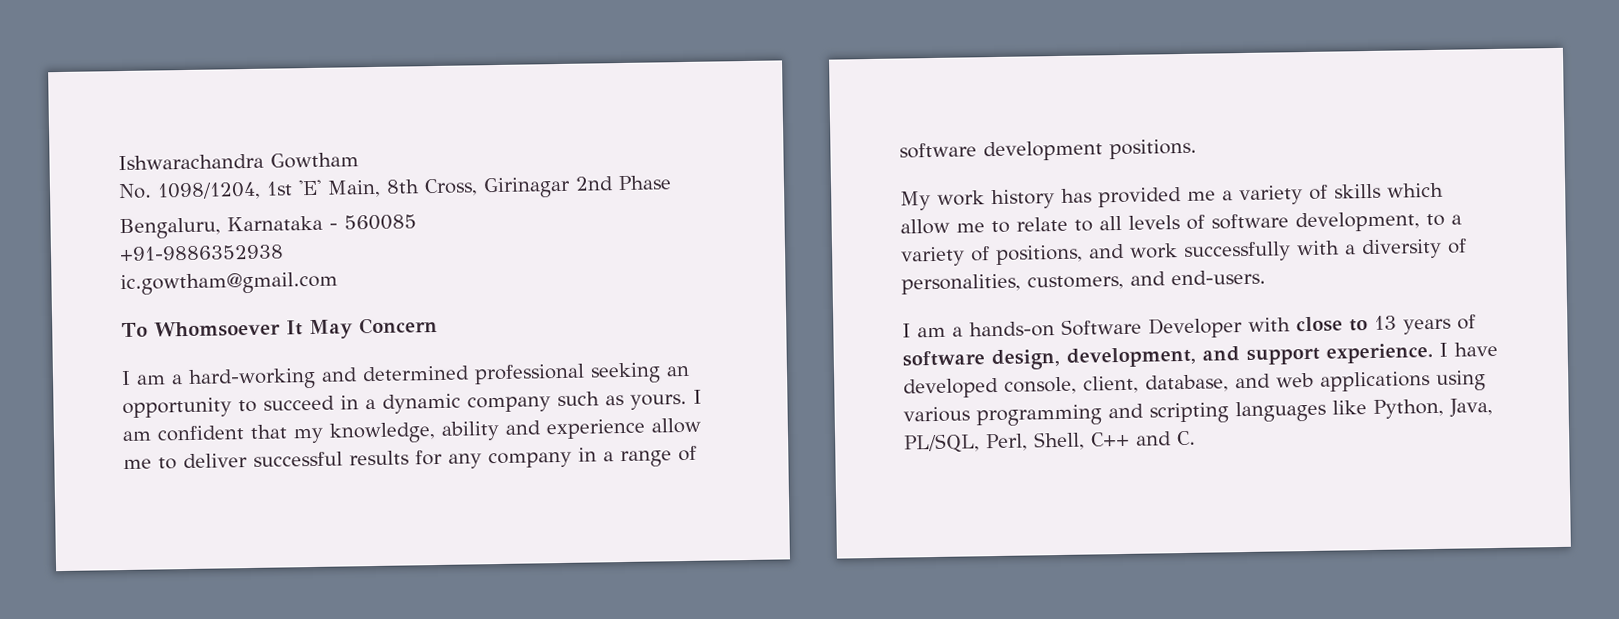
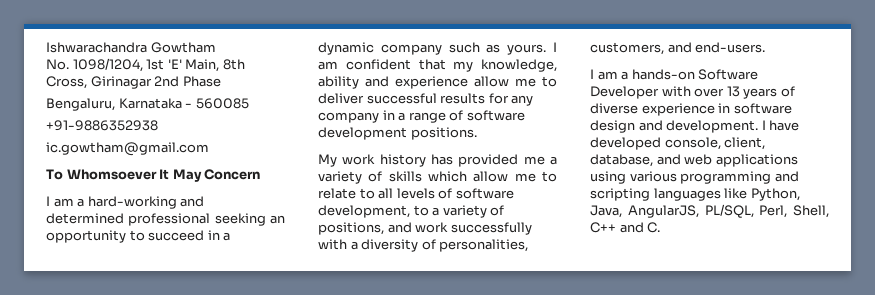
[1296,316,1368,333] close to -> [694,88,725,97] over
[902,342,1433,371] software design, development, and support experience. -> [590,103,792,116] [590,120,759,133] diverse experience in software design and development.
(1493, 408) none -> [627,205,699,218] AngularJS,

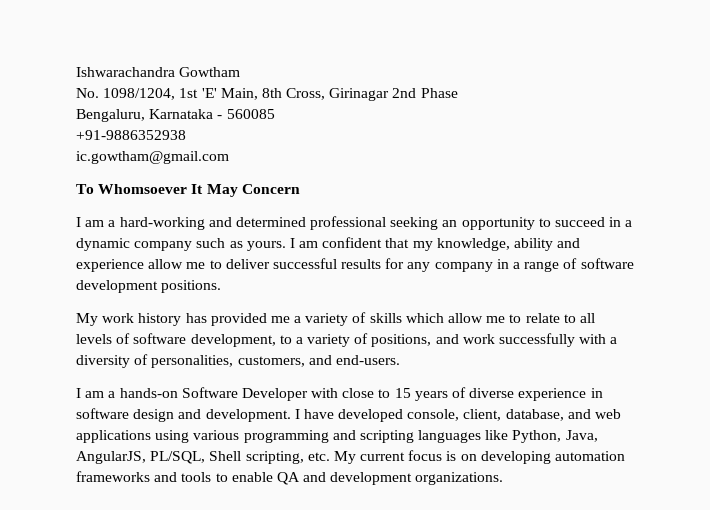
[694,86,740,97] over 13 -> [342,388,411,398] close to 15
[759,205,829,218] [590,222,661,233] Perl, Shell, C++ and C. -> [209,450,626,464] [76,471,504,485] Shell scripting, etc. My current focus is on developing automation frameworks and tools to enable QA and development organizations.

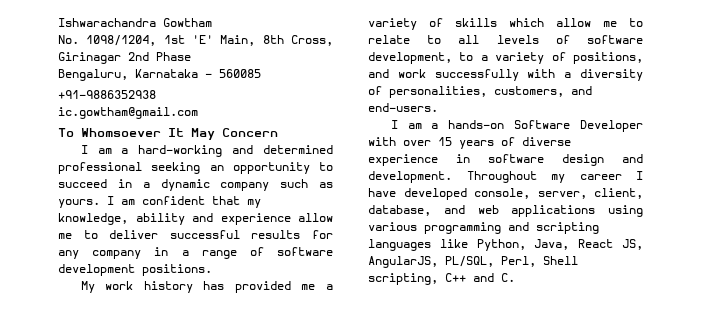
[342,388,391,398] close to -> [403,140,431,146] over
(291, 415) none -> [466,171,622,183] Throughout my career
(460, 415) none -> [537,191,587,199] server,
(598, 436) none -> [578,239,643,250] React JS,
(206, 457) none -> [501,256,536,267] Perl,
[307,450,626,464] [76,471,504,485] etc. My current focus is on developing automation frameworks and tools to enable QA and development organizations. -> [445,273,515,282] C++ and C.

